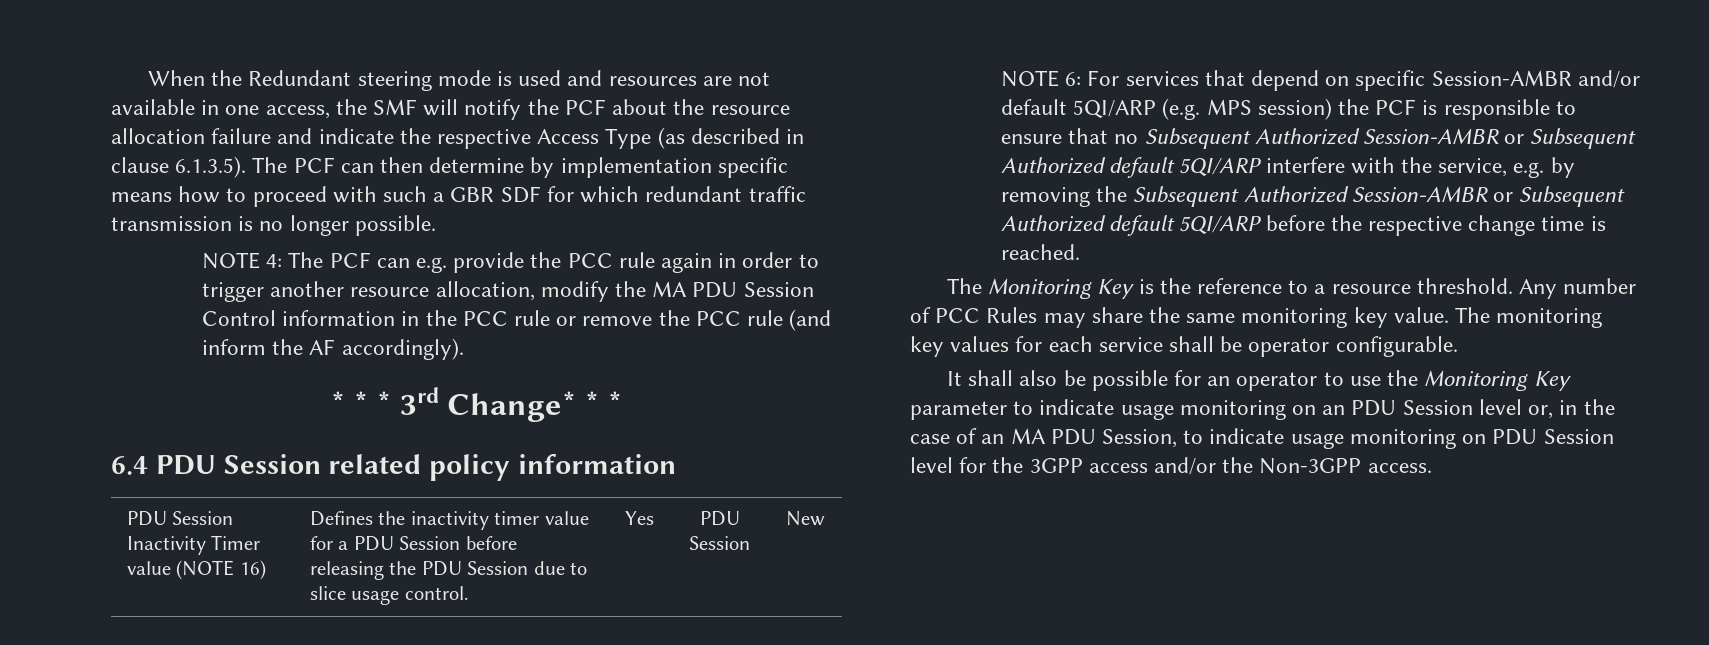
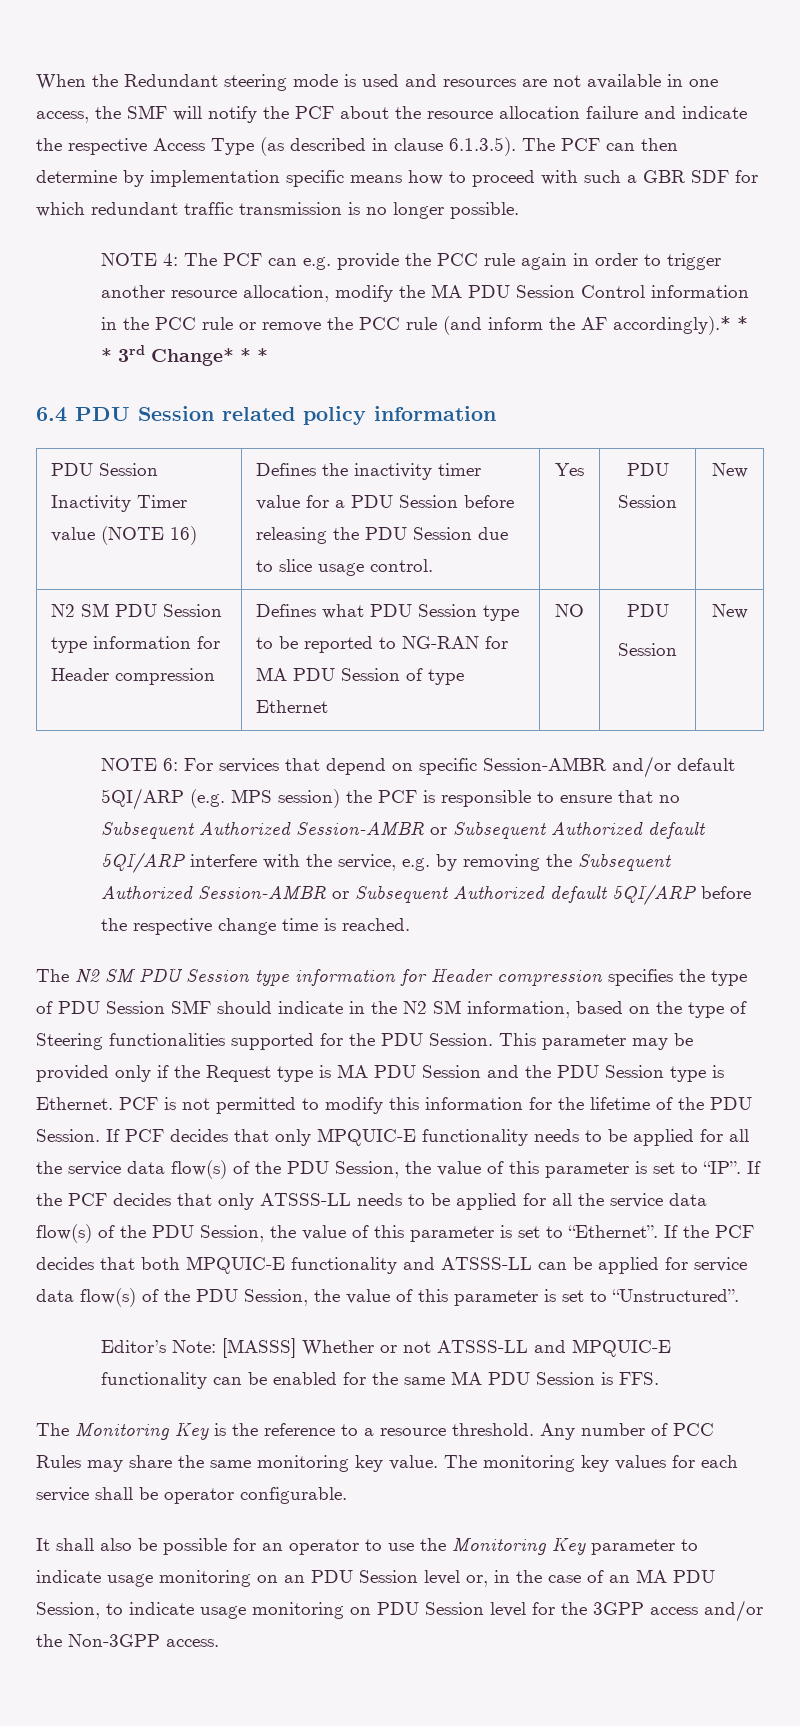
[341,338,464,360] [331,391,346,415] accordingly). // * -> [613,316,732,335] accordingly).*
(825, 518) none -> [51,603,223,617] [51,636,221,653] [51,668,216,685] [256,604,520,621] [256,636,509,653] [256,667,465,685] [256,700,329,713] [555,604,584,617] [626,604,669,617] [618,643,677,656] [711,604,748,619] // N2 SM PDU Session type information for Header compression | Defines what PDU Session type to be reported to NG-RAN for MA PDU Session of type Ethernet | NO | PDU // Session | New
(1080, 252) none -> [36,968,747,986] [36,1000,747,1018] [36,1033,693,1050] [36,1064,724,1082] [36,1097,752,1114] [36,1128,749,1146] [36,1160,761,1179] [36,1193,707,1210] [36,1224,754,1243] [36,1256,747,1274] [36,1288,739,1307] [101,1338,672,1358] [101,1371,660,1389] // The N2 SM PDU Session type information for Header compression specifies the type of PDU Session SMF should indicate in the N2 SM information, based on the type of Steering functionalities supported for the PDU Session. This parameter may be provided only if the Request type is MA PDU Session and the PDU Session type is Ethernet. PCF is not permitted to modify this information for the lifetime of the PDU Session. If PCF decides that only MPQUIC-E functionality needs to be applied for all the service data flow(s) of the PDU Session, the value of this parameter is set to “IP”. If the PCF decides that only ATSSS-LL needs to be applied for all the service data flow(s) of the PDU Session, the value of this parameter is set to “Ethernet”. If the PCF decides that both MPQUIC-E functionality and ATSSS-LL can be applied for service data flow(s) of the PDU Session, the value of this parameter is set to “Unstructured”. // Editor’s Note: [MASSS] Whether or not ATSSS-LL and MPQUIC-E functionality can be enabled for the same MA PDU Session is FFS.

